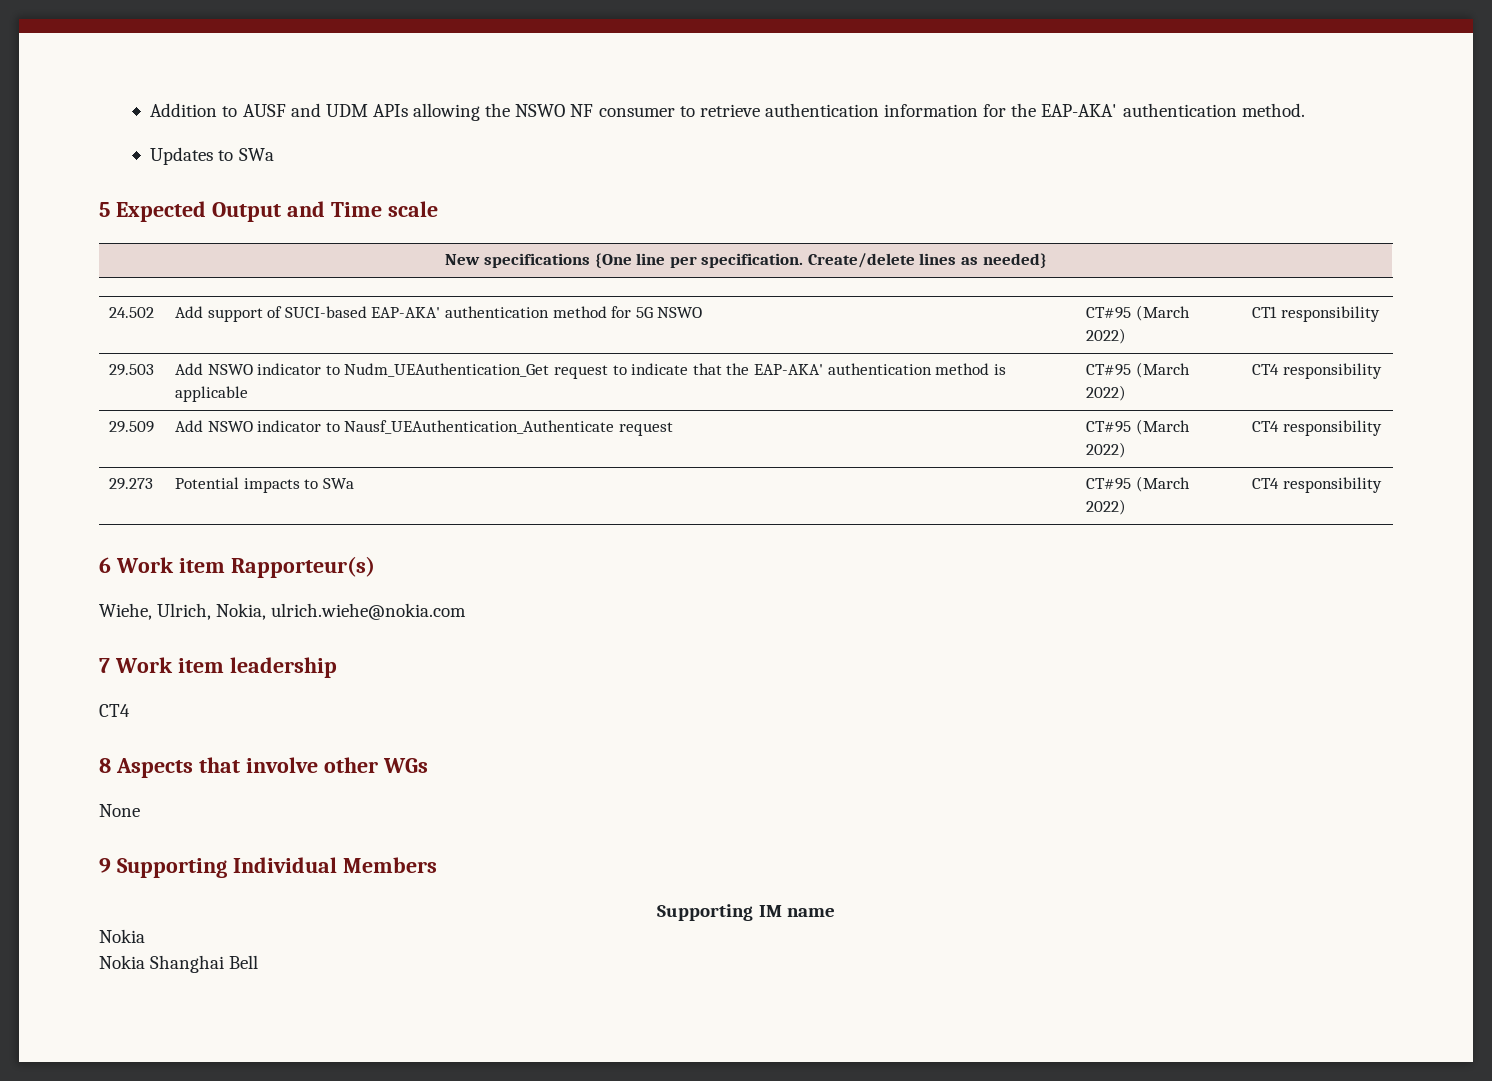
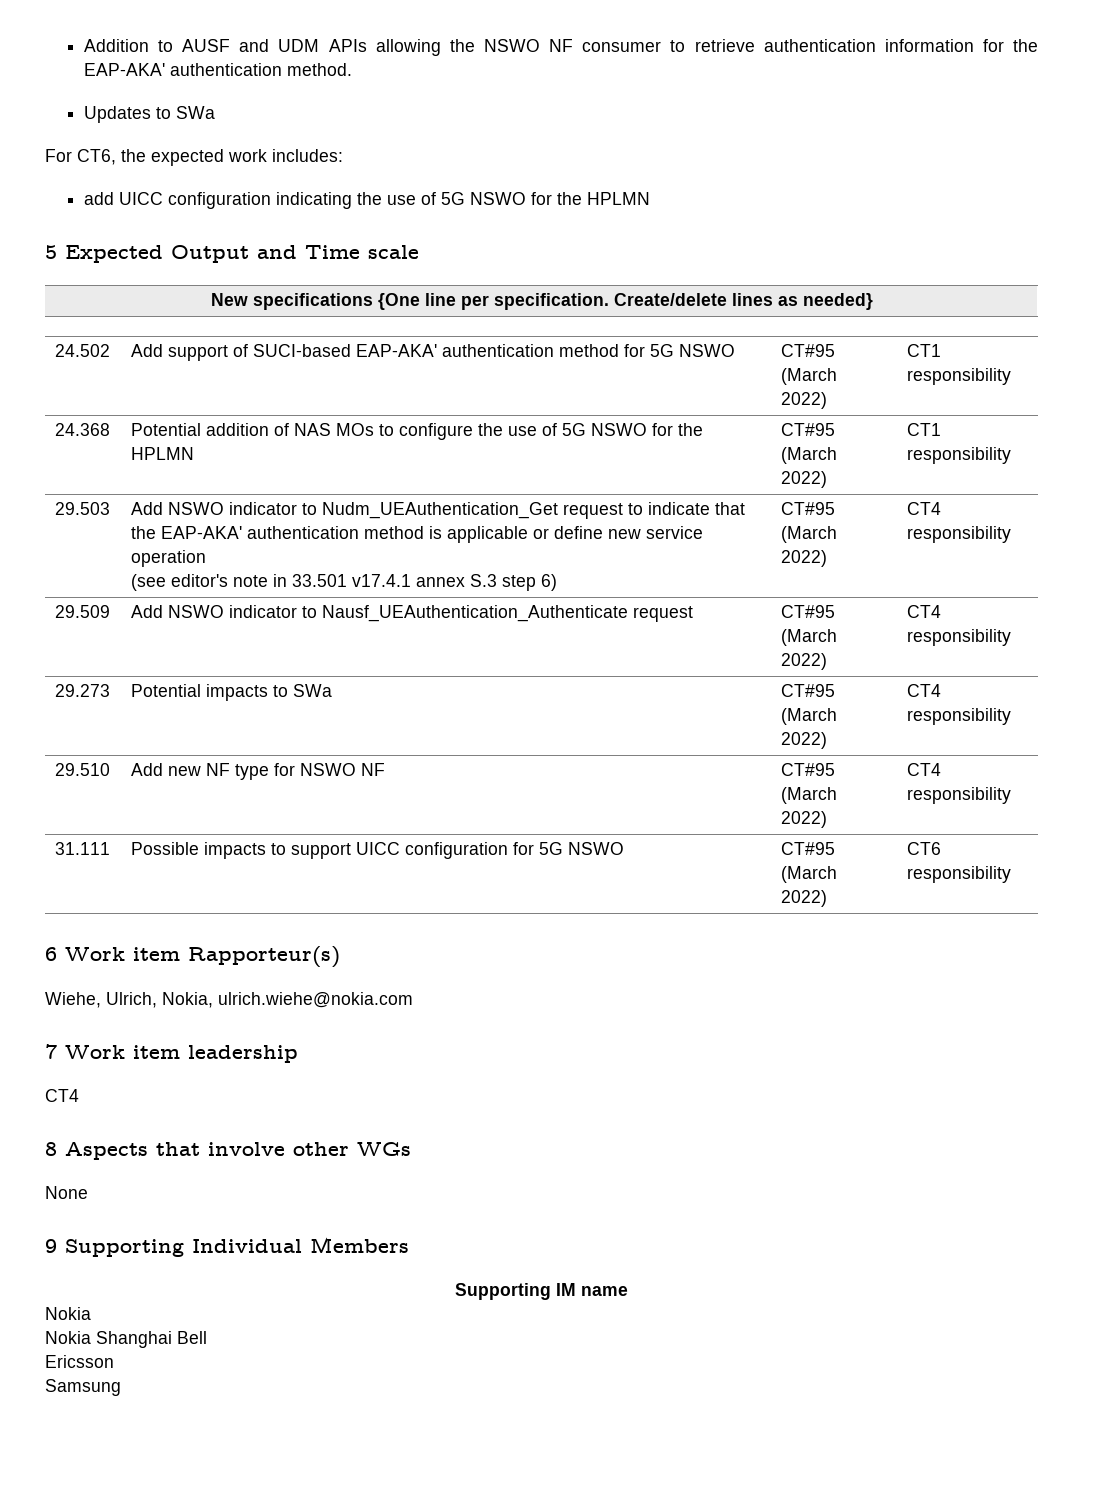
(274, 154) none -> [45,149,343,166] [83,192,650,209] // For CT6, the expected work includes: // add UICC configuration indicating the use of 5G NSWO for the HPLMN
(1380, 314) none -> [55,423,111,436] [131,423,704,440] [131,447,195,460] [781,423,836,436] [781,447,838,464] [781,471,828,488] [907,423,942,436] [907,447,1012,464] // 24.368 | Potential addition of NAS MOs to configure the use of 5G NSWO for the HPLMN | CT#95 (March 2022) | CT1 responsibility
(249, 394) none -> [533,526,704,539] [131,550,207,567] [131,574,558,591] or define new service operation // (see editor's note in 33.501 v17.4.1 annex S.3 step 6)
(1382, 485) none -> [55,763,111,776] [131,763,386,780] [781,763,836,776] [781,787,838,804] [781,811,828,828] [907,763,942,776] [907,787,1012,804] [55,842,111,855] [131,842,625,859] [781,842,836,855] [781,866,838,883] [781,890,828,907] [907,842,942,855] [907,866,1012,883] // 29.510 | Add new NF type for NSWO NF | CT#95 (March 2022) | CT4 responsibility // 31.111 | Possible impacts to support UICC configuration for 5G NSWO | CT#95 (March 2022) | CT6 responsibility
(259, 962) none -> [45,1355,114,1368] [45,1379,121,1396] // Ericsson // Samsung

